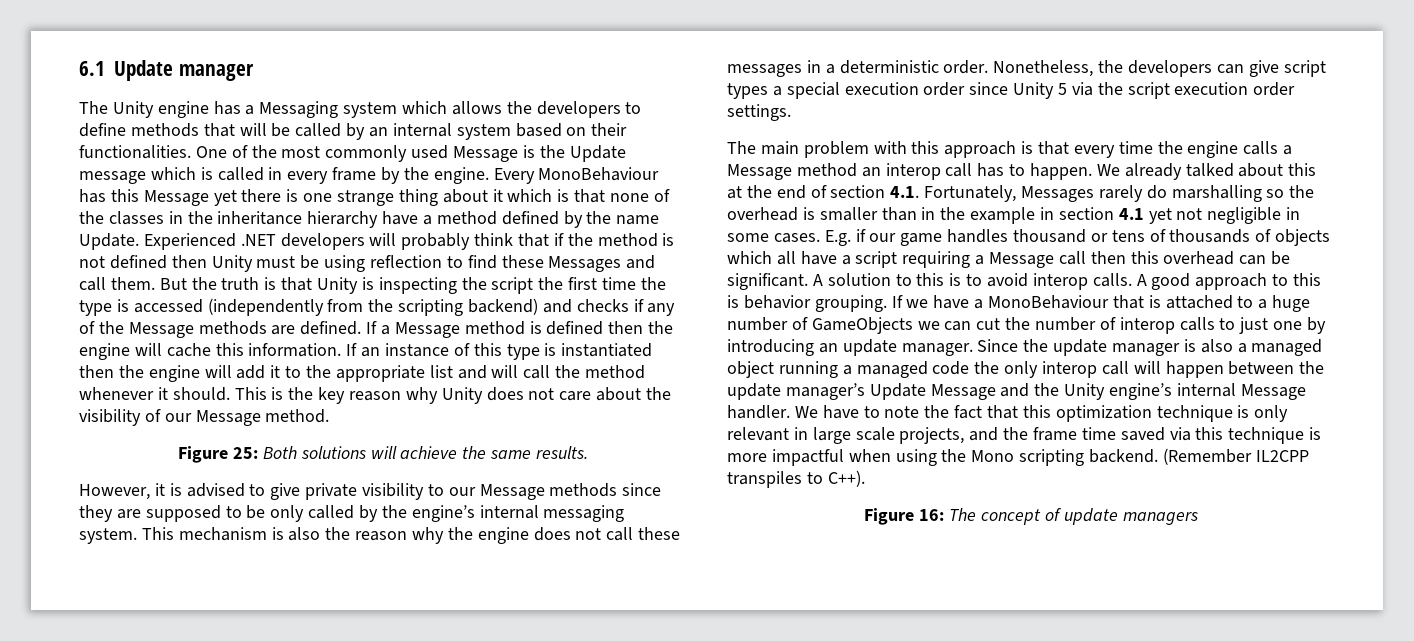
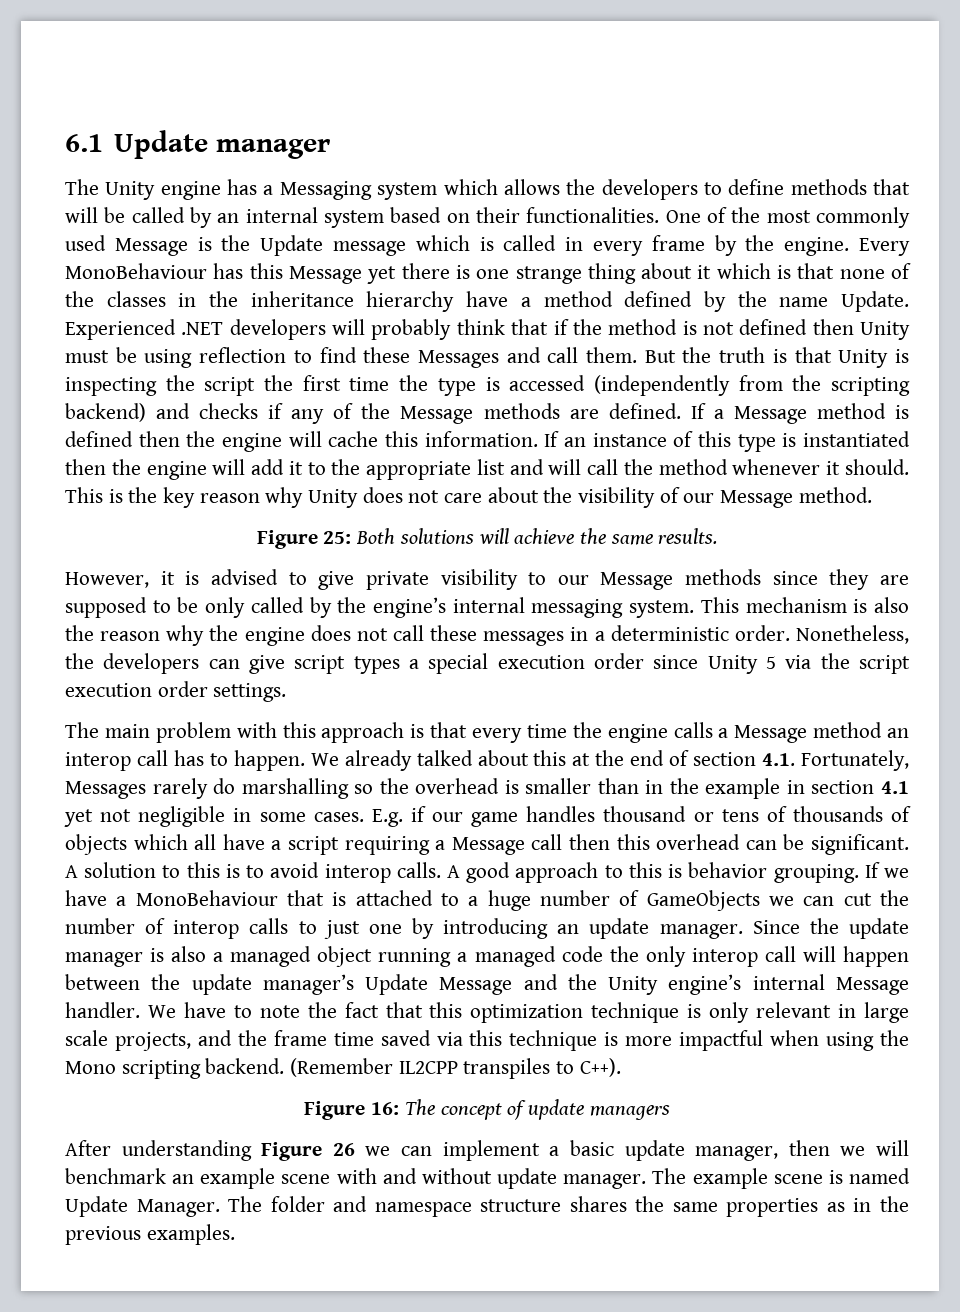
(1198, 518) none -> [65,1140,910,1161] [65,1168,910,1189] [65,1196,910,1217] [65,1224,235,1245] // After understanding Figure 26 we can implement a basic update manager, then we will benchmark an example scene with and without update manager. The example scene is named Update Manager. The folder and namespace structure shares the same properties as in the previous examples.

